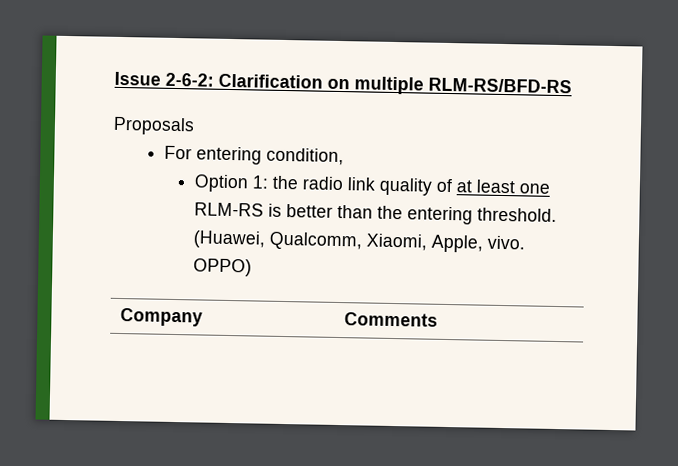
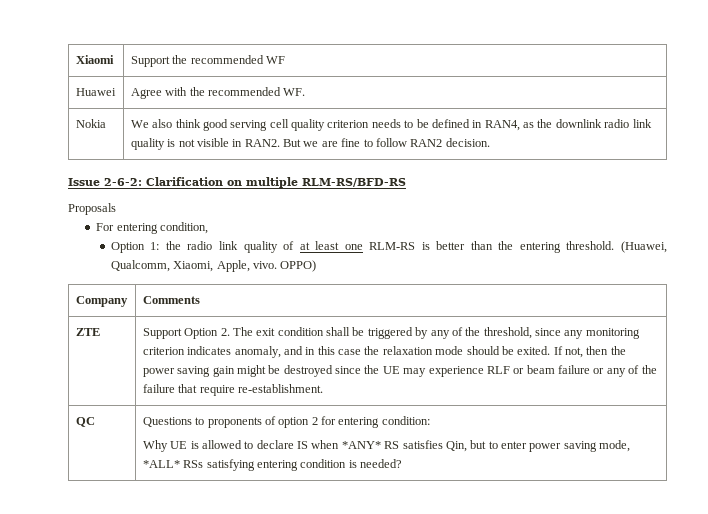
(114, 78) none -> [75,55,114,64] [130,55,285,67] [75,88,116,96] [130,87,306,99] [75,119,106,128] [130,119,652,131] [130,138,490,150] Xiaomi | Support the recommended WF // Huawei | Agree with the recommended WF. // Nokia | We also think good serving cell quality criterion needs to be defined in RAN4, as the downlink radio link quality is not visible in RAN2. But we are fine to follow RAN2 decision. //
(438, 319) none -> [75,328,100,336] [142,327,640,339] [142,346,626,358] [142,365,657,377] [142,384,323,396] [75,417,95,427] [142,416,430,428] [142,440,631,452] [142,459,403,471] // ZTE | Support Option 2. The exit condition shall be triggered by any of the threshold, since any monitoring criterion indicates anomaly, and in this case the relaxation mode should be exited. If not, then the power saving gain might be destroyed since the UE may experience RLF or beam failure or any of the failure that require re-establishment. // QC | Questions to proponents of option 2 for entering condition: // Why UE is allowed to declare IS when *ANY* RS satisfies Qin, but to enter power saving mode, *ALL* RSs satisfying entering condition is needed?

